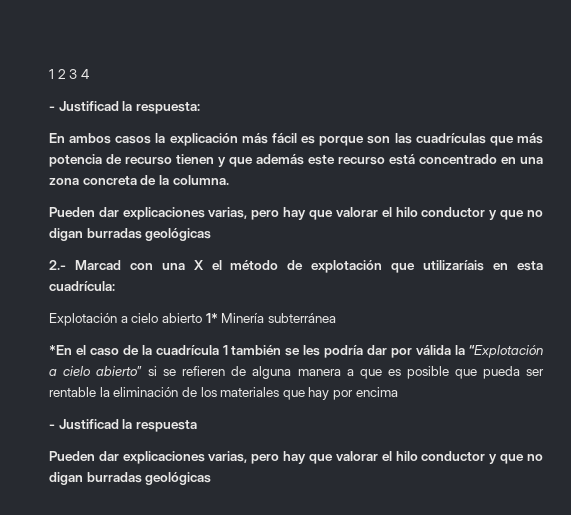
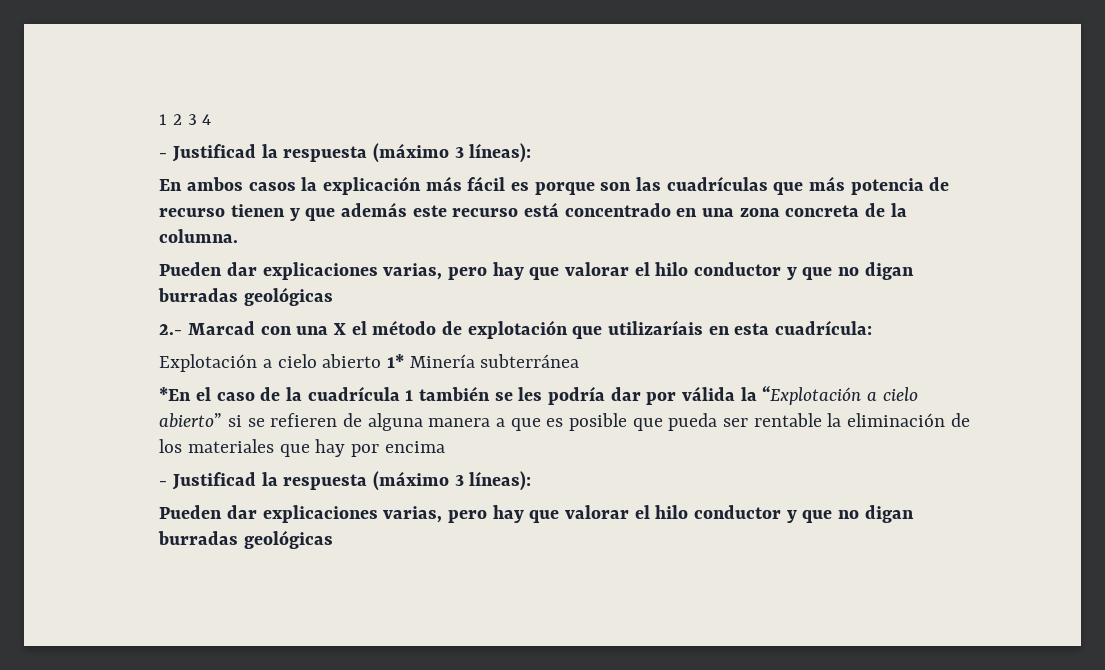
[135,102,200,114] respuesta: -> [283,143,532,163] respuesta (máximo 3 líneas):
(197, 426) none -> [372,471,532,491] (máximo 3 líneas):

